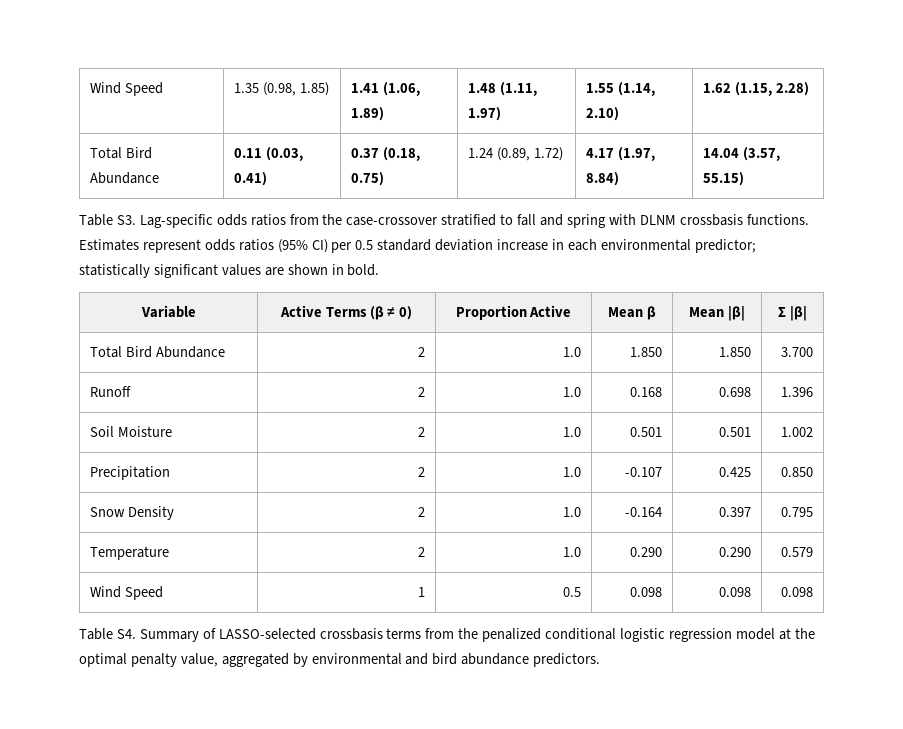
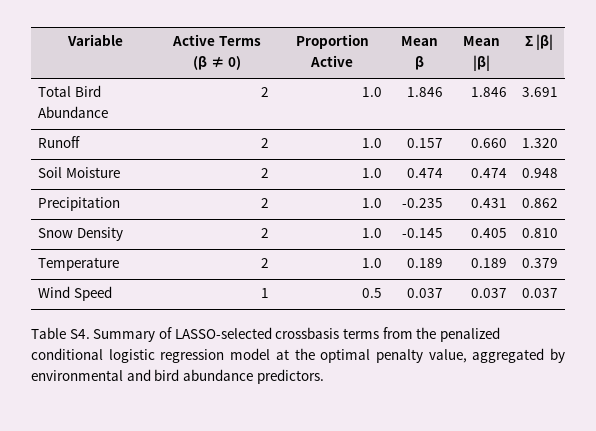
[90,82,163,96] [234,82,329,96] [351,82,420,96] [351,107,385,121] [468,82,537,96] [468,107,502,121] [586,82,655,96] [586,107,620,121] [703,82,809,96] [90,147,152,159] [90,172,160,184] [234,147,303,161] [234,172,268,186] [351,147,420,161] [351,172,385,186] [468,147,563,161] [586,147,655,161] [586,172,620,186] [703,147,780,161] [703,172,745,186] [79,214,809,228] [79,239,756,253] [79,264,380,278] Wind Speed | 1.35 (0.98, 1.85) | 1.41 (1.06, 1.89) | 1.48 (1.11, 1.97) | 1.55 (1.14, 2.10) | 1.62 (1.15, 2.28) // Total Bird Abundance | 0.11 (0.03, 0.41) | 0.37 (0.18, 0.75) | 1.24 (0.89, 1.72) | 4.17 (1.97, 8.84) | 14.04 (3.57, 55.15) // Table S3. Lag-specific odds ratios from the case-crossover stratified to fall and spring with DLNM crossbasis functions. Estimates represent odds ratios (95% CI) per 0.5 standard deviation increase in each environmental predictor; statistically significant values are shown in bold. // -> (66, 40) none
[629,347,662,357] [718,347,751,357] [780,347,813,357] 1.850 | 1.850 | 3.700 -> [407,87,444,97] [471,87,508,97] [522,87,559,97] 1.846 | 1.846 | 3.691
[629,387,662,397] [718,387,751,397] [780,387,813,397] 0.168 | 0.698 | 1.396 -> [407,138,444,148] [471,138,508,148] [522,138,559,148] 0.157 | 0.660 | 1.320
[629,427,662,437] [718,427,751,437] [780,427,813,437] 0.501 | 0.501 | 1.002 -> [407,168,444,178] [471,168,508,178] [522,168,559,178] 0.474 | 0.474 | 0.948
[624,467,662,477] [718,467,751,477] [780,467,813,477] -0.107 | 0.425 | 0.850 -> [402,198,444,208] [471,198,508,208] [522,198,559,208] -0.235 | 0.431 | 0.862
[624,507,662,517] [718,507,751,517] [780,507,813,517] -0.164 | 0.397 | 0.795 -> [402,228,444,238] [471,228,508,238] [522,228,559,238] -0.145 | 0.405 | 0.810
[629,547,662,557] [718,547,751,557] [780,547,813,557] 0.290 | 0.290 | 0.579 -> [407,258,444,268] [471,258,508,268] [522,258,559,268] 0.189 | 0.189 | 0.379
[629,587,662,597] [718,587,751,597] [780,587,813,597] 0.098 | 0.098 | 0.098 -> [407,288,444,298] [471,288,508,298] [522,288,559,298] 0.037 | 0.037 | 0.037

